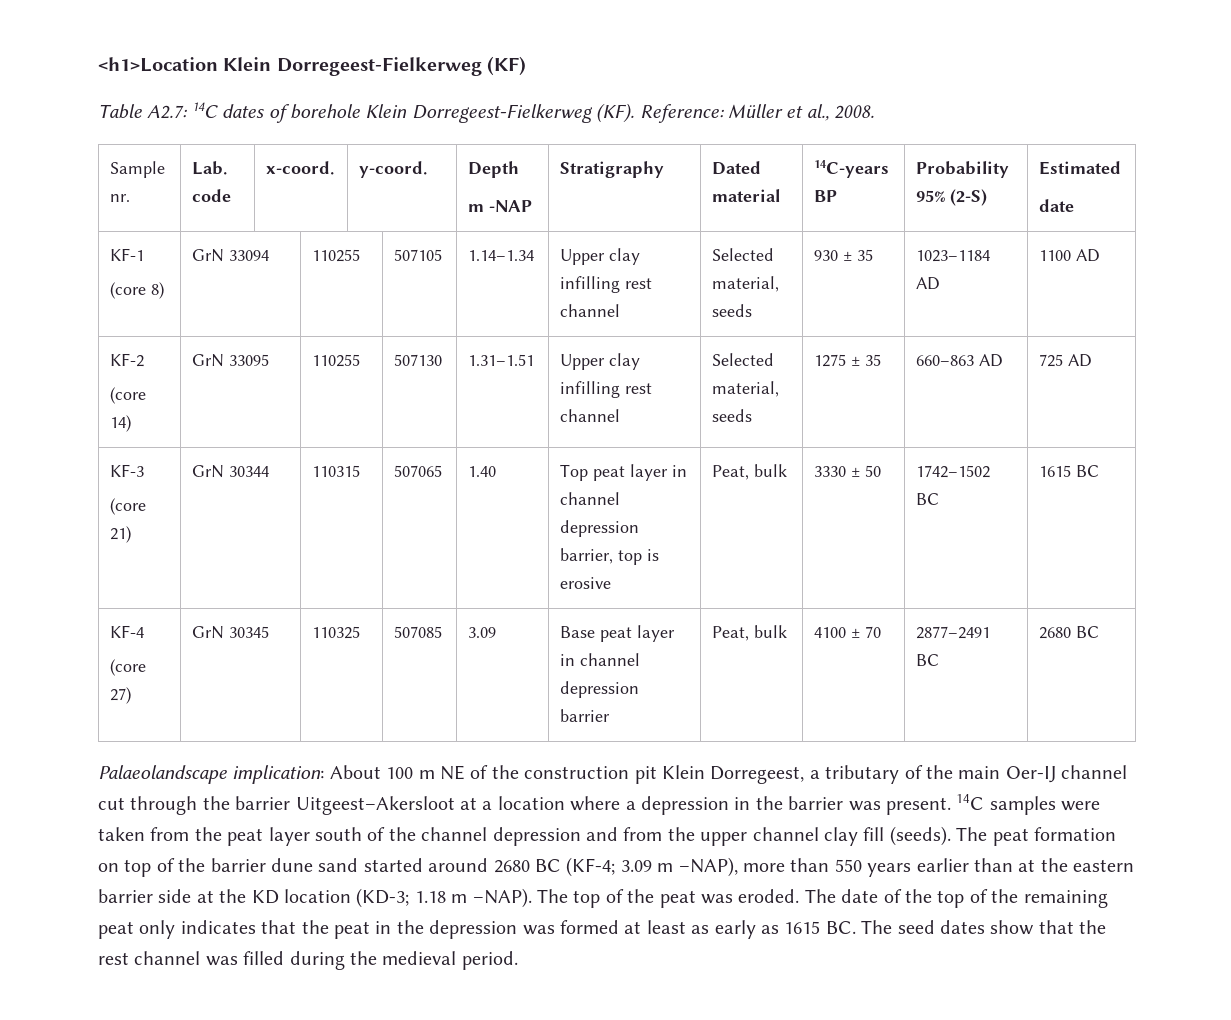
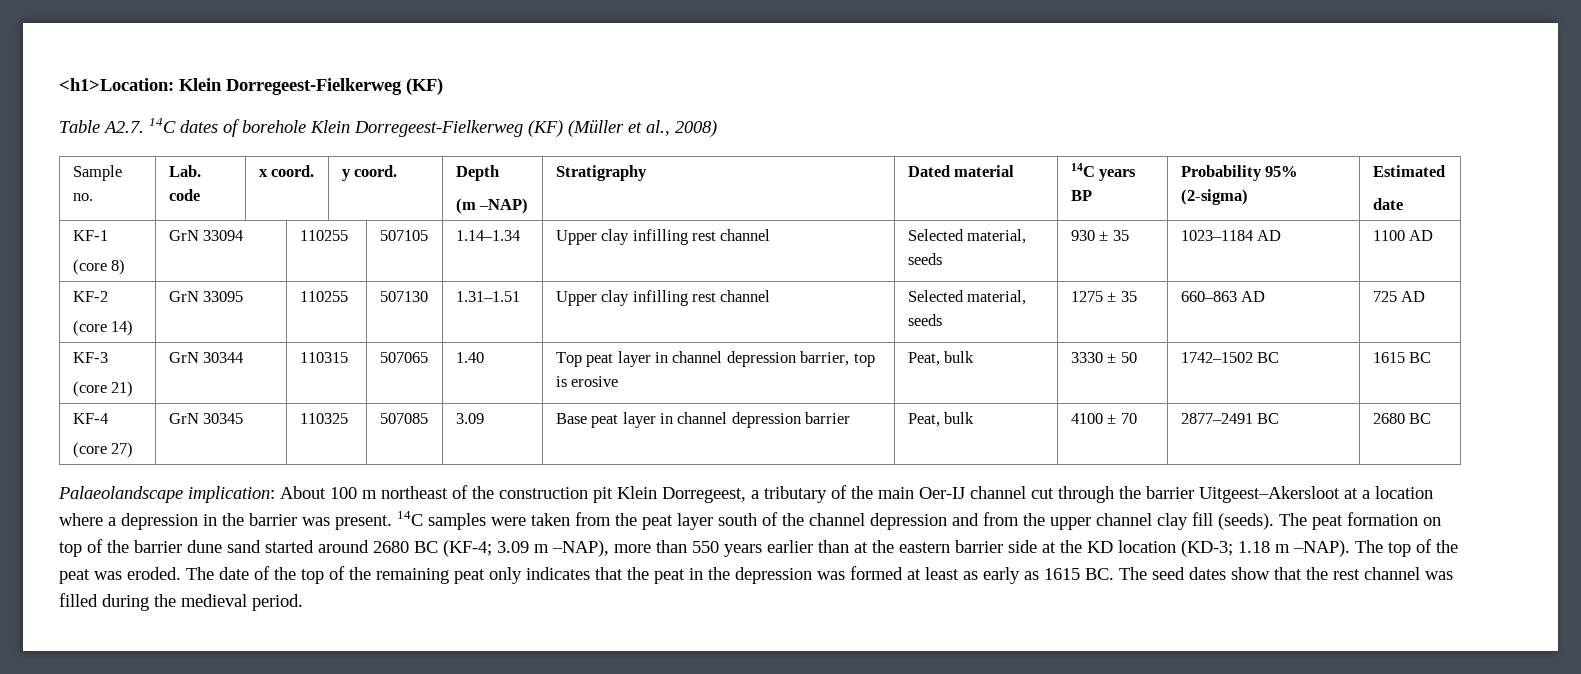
[98,57,218,72] <h1>Location -> [59,78,174,91] <h1>Location:
[147,105,188,119] A2.7: -> [103,121,144,133] A2.7.
[596,103,783,123] (KF). Reference: Müller -> [528,120,624,137] (KF) (Müller
[834,105,875,119] 2008. -> [675,120,717,137] 2008)
[110,194,131,202] nr. -> [72,193,93,201] no.
[266,161,335,175] [359,161,428,178] x-coord. | y-coord. -> [258,165,315,177] [341,165,398,181] x coord. | y coord.
[468,200,533,212] m -NAP -> [455,198,529,214] (m –NAP)
[814,160,890,178] 14C-years -> [1070,163,1137,181] 14C years
[950,189,988,206] (2-S) -> [1180,189,1248,205] (2-sigma)
[439,765,465,780] NE -> [381,486,448,499] northeast

